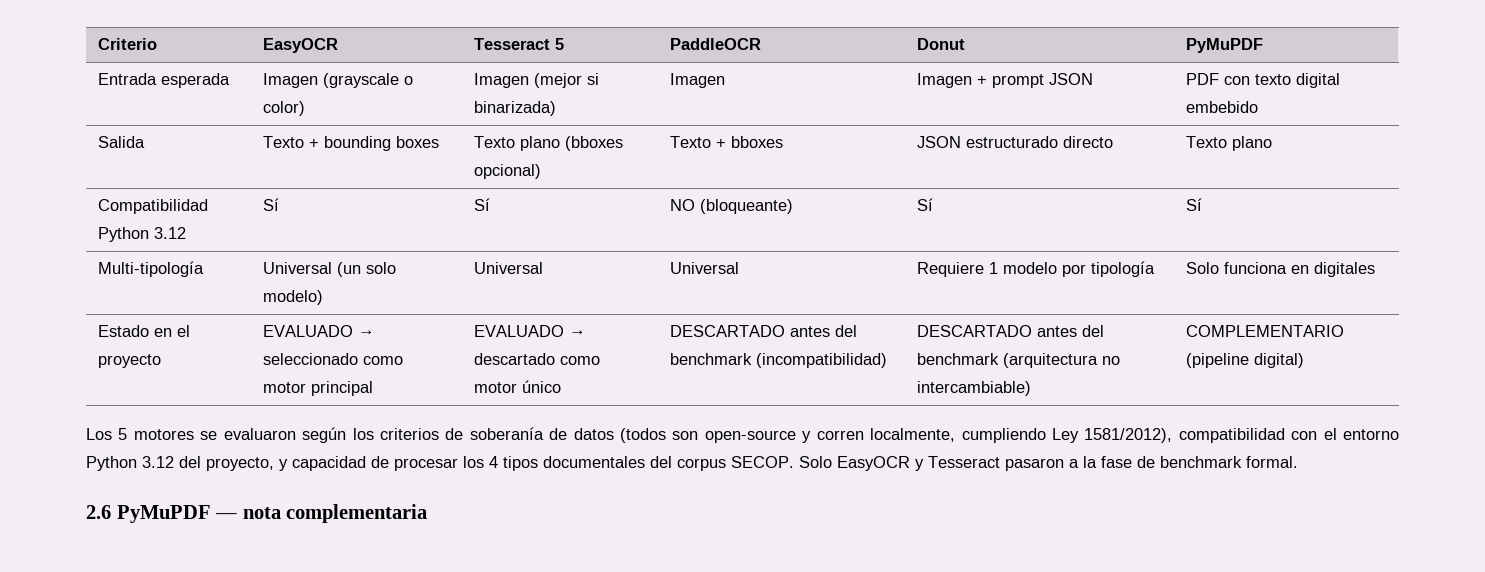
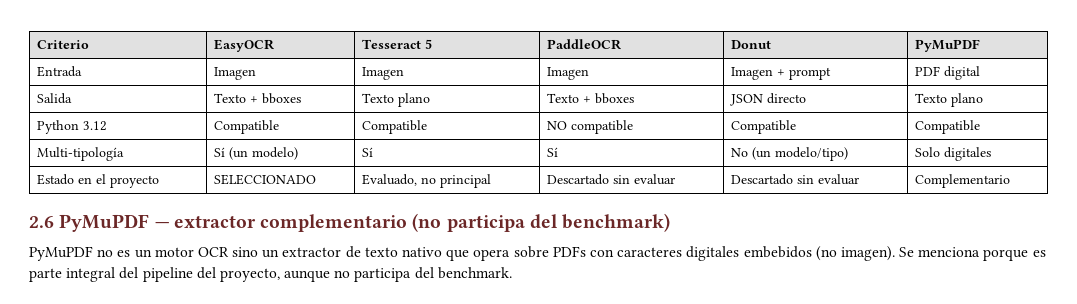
[161,73,231,88] [263,73,414,88] [263,101,306,116] [474,73,600,88] [474,101,557,116] esperada | Imagen (grayscale o color) | Imagen (mejor si binarizada) -> [213,67,256,80] [361,67,404,80] | Imagen | Imagen
[1049,73,1094,85] JSON -> (831, 73) none
[1224,74,1292,85] con texto -> (940, 71) none
[1186,101,1259,113] embebido -> (980, 73) none
[324,136,440,151] [474,136,624,151] [474,164,542,179] bounding boxes | Texto plano (bboxes opcional) -> [261,93,301,104] [361,93,430,107] bboxes | Texto plano
[966,136,1059,148] estructurado -> (763, 100) none
[98,199,209,214] Compatibilidad -> (983, 100) none
[263,198,280,211] [474,198,491,211] [670,199,794,214] [917,198,934,211] [1186,198,1203,211] [98,261,205,277] [263,262,397,277] [263,290,324,305] [474,262,544,274] [670,262,740,274] [917,261,1156,277] [1186,262,1310,274] Sí | Sí | NO (bloqueante) | Sí | Sí // Multi-tipología | Universal (un solo modelo) | Universal | Universal | Requiere 1 modelo por tipología | Solo funciona en -> [213,120,279,134] [361,120,427,134] [546,120,633,134] [730,120,796,134] [914,120,980,134] [36,147,124,161] [213,147,298,160] [361,147,373,157] [546,147,558,157] [730,147,848,161] [914,147,940,157] Compatible | Compatible | NO compatible | Compatible | Compatible // Multi-tipología | Sí (un modelo) | Sí | Sí | No (un modelo/tipo) | Solo
[263,325,376,337] [263,353,404,365] [263,381,374,396] [474,325,587,337] [474,353,601,365] [474,380,562,393] [670,325,858,337] [670,353,888,368] [917,325,1105,337] [917,353,1121,368] [917,381,1032,396] [1186,325,1345,337] [1186,353,1305,368] [86,427,1399,443] [86,456,1298,471] [86,504,428,523] EVALUADO → seleccionado como motor principal | EVALUADO → descartado como motor único | DESCARTADO antes del benchmark (incompatibilidad) | DESCARTADO antes del benchmark (arquitectura no intercambiable) | COMPLEMENTARIO (pipeline digital) // Los 5 motores se evaluaron según los criterios de soberanía de datos (todos son open-source y corren localmente, cumpliendo Ley 1581/2012), compatibilidad con el entorno Python 3.12 del proyecto, y capacidad de procesar los 4 tipos documentales del corpus SECOP. Solo EasyOCR y Tesseract pasaron a la fase de benchmark formal. // 2.6 PyMuPDF — nota complementaria -> [213,174,316,185] [361,174,491,188] [546,174,675,185] [730,174,859,185] [914,174,1010,188] [29,213,671,232] [29,246,1046,261] [29,267,512,282] SELECCIONADO | Evaluado, no principal | Descartado sin evaluar | Descartado sin evaluar | Complementario // 2.6 PyMuPDF — extractor complementario (no participa del benchmark) // PyMuPDF no es un motor OCR sino un extractor de texto nativo que opera sobre PDFs con caracteres digitales embebidos (no imagen). Se menciona porque es parte integral del pipeline del proyecto, aunque no participa del benchmark.

